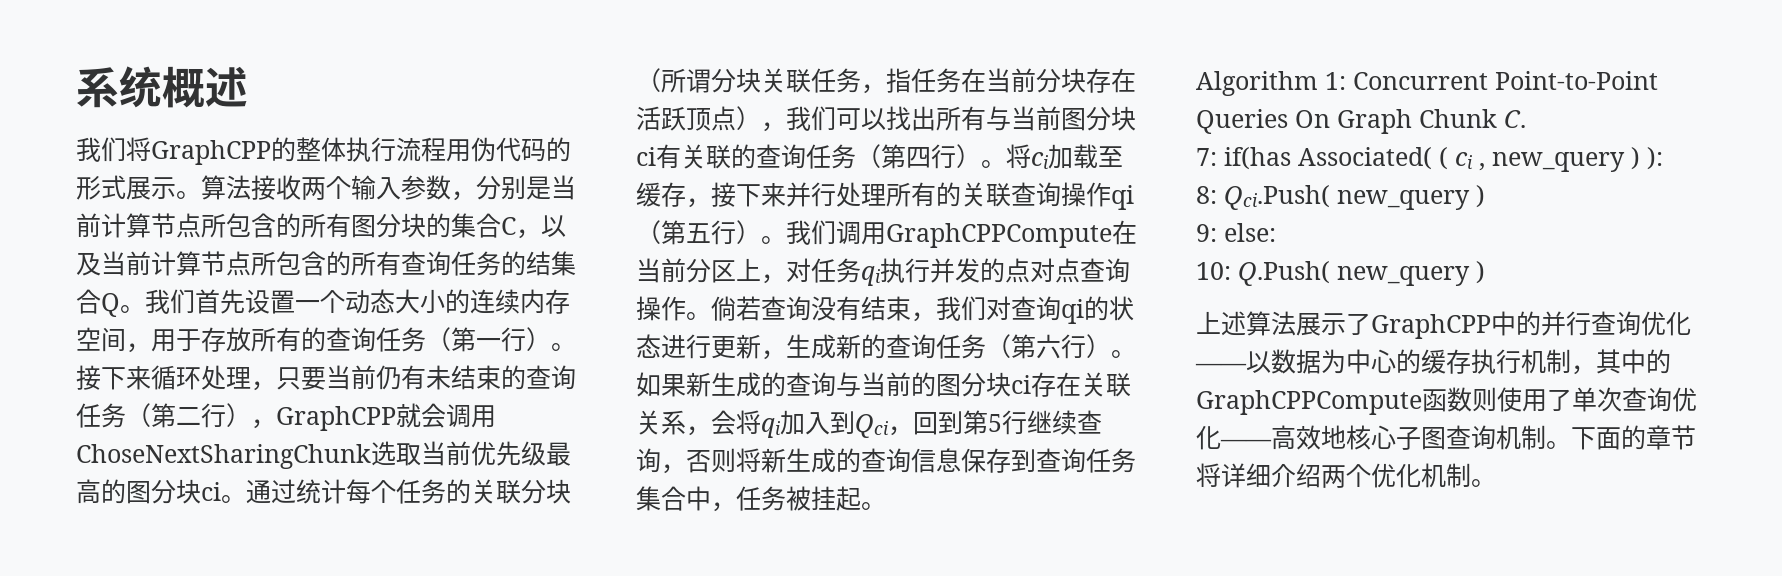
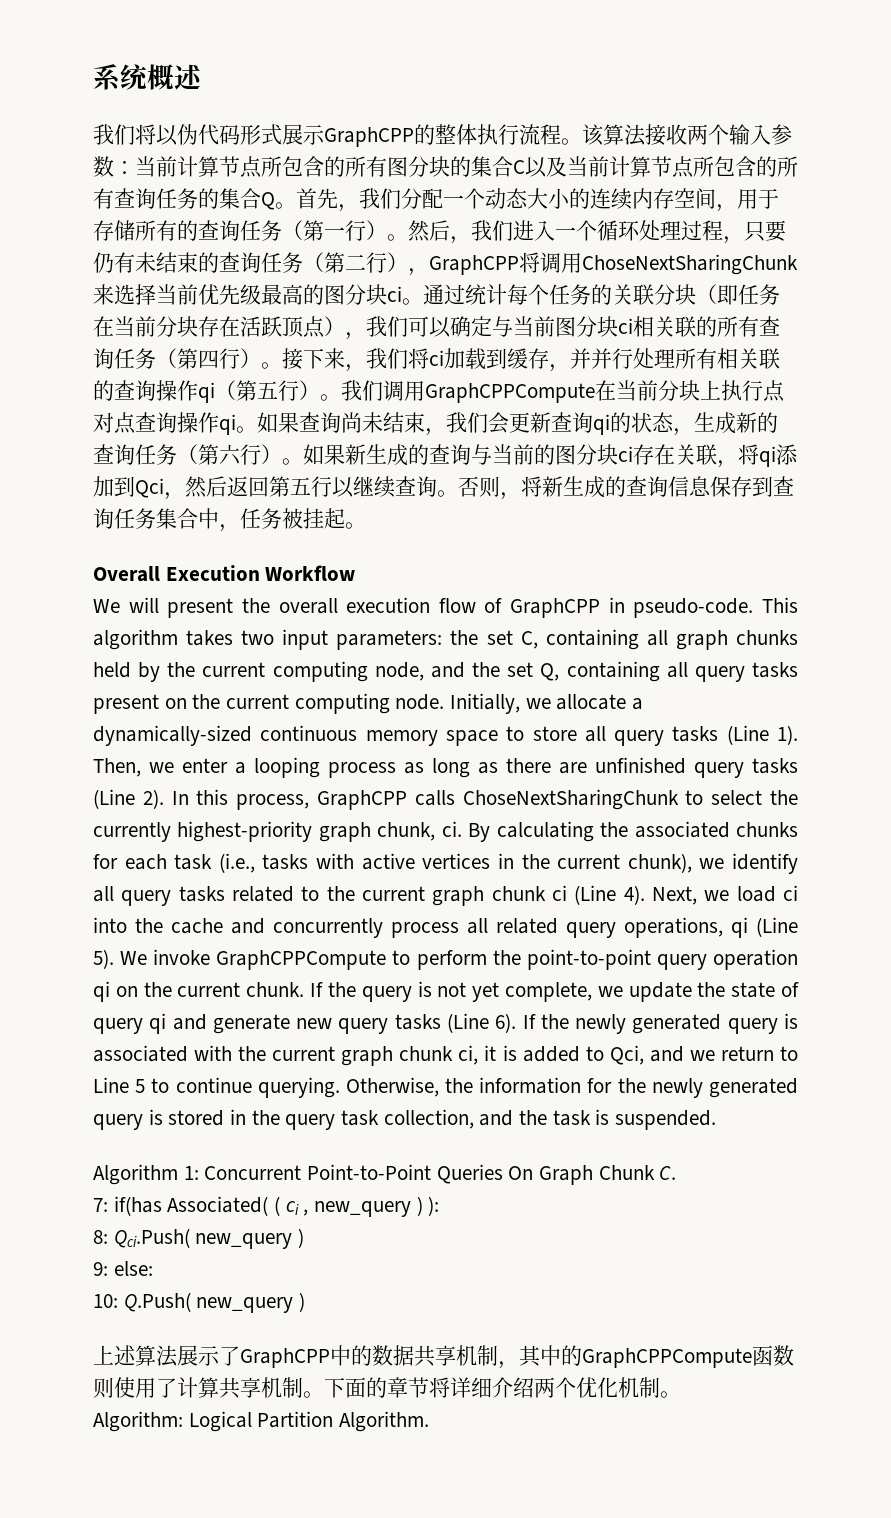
(151, 149) none -> [156,124,325,146] 以伪代码形式展示
[446,137,571,162] [76,175,201,200] 用伪代码的形式展示。 -> [561,124,604,146] 。该
[451,175,551,201] ，分别是 -> [114,160,135,174] ：
[516,229,541,239] ， -> (525, 167) none
[526,251,551,276] 结 -> (219, 198) none
[145,289,295,314] 我们首先设置 -> [296,188,443,212] 首先，我们分配
[226,327,251,352] 放 -> [114,220,135,241] 储
[76,365,376,391] 接下来循环处理，只要当前 -> [408,220,786,244] 然后，我们进入一个循环处理过程，只要
[396,403,446,428] 就会 -> [519,252,540,273] 将
[371,441,421,466] 选取 -> [93,284,156,305] 来选择
[661,68,911,94] 所谓分块关联任务，指 -> [717,285,738,305] 即
[886,106,986,131] 找出所有 -> [450,316,492,337] 确定
[656,144,756,169] 有关联的 -> [633,316,759,337] 相关联的所有
[1006,144,1123,169] [636,182,786,208] 将ci加载至缓存，接下来 -> [282,348,591,372] 接下来，我们将ci加载到缓存，并
[936,182,1011,207] 的关联 -> [717,348,780,369] [93,380,114,401] 相关联的
[711,258,1130,286] [636,296,861,321] 区上，对任务qi执行并发的点对点查询操作。倘若查询没有 -> [679,380,785,402] [93,412,383,435] 块上执行点对点查询操作qi。如果查询尚未
[986,296,1011,320] 对 -> [488,412,551,434] 会更新
[661,334,761,359] 进行更新 -> (674, 422) none
[636,410,1102,438] [636,448,736,474] 关系，会将qi加入到Qci，回到第5行继续查询，否则 -> [717,444,798,468] [93,476,521,500] ，将qi添加到Qci，然后返回第五行以继续查询。否则，
(886, 506) none -> [93,565,356,582] [93,597,798,618] [93,629,798,650] [93,661,798,682] [93,693,644,714] [93,725,798,746] [93,757,798,778] [93,789,798,810] [93,821,799,842] [93,853,798,874] [93,885,799,906] [93,917,798,938] [93,949,798,970] [93,981,799,1002] [93,1013,799,1034] [93,1045,798,1066] [93,1077,798,1098] [93,1109,717,1130] // Overall Execution Workflow // We will present the overall execution flow of GraphCPP in pseudo-code. This algorithm takes two input parameters: the set C, containing all graph chunks held by the current computing node, and the set Q, containing all query tasks present on the current computing node. Initially, we allocate a dynamically-sized continuous memory space to store all query tasks (Line 1). Then, we enter a looping process as long as there are unfinished query tasks (Line 2). In this process, GraphCPP calls ChoseNextSharingChunk to select the currently highest-priority graph chunk, ci. By calculating the associated chunks for each task (i.e., tasks with active vertices in the current chunk), we identify all query tasks related to the current graph chunk ci (Line 4). Next, we load ci into the cache and concurrently process all related query operations, qi (Line 5). We invoke GraphCPPCompute to perform the point-to-point query operation qi on the current chunk. If the query is not yet complete, we update the state of query qi and generate new query tasks (Line 6). If the newly generated query is associated with the current graph chunk ci, it is added to Qci, and we return to Line 5 to continue querying. Otherwise, the information for the newly generated query is stored in the query task collection, and the task is suspended.
[1541,311,1691,336] [1195,349,1521,374] 并行查询优化——以数据为中心的缓存执行 -> [372,1345,456,1367] 数据共享
[1572,387,1697,412] [1196,425,1496,450] 单次查询优化——高效地核心子图查询 -> [177,1377,261,1399] 计算共享
(1496, 483) none -> [93,1411,430,1432] // Algorithm: Logical Partition Algorithm.

